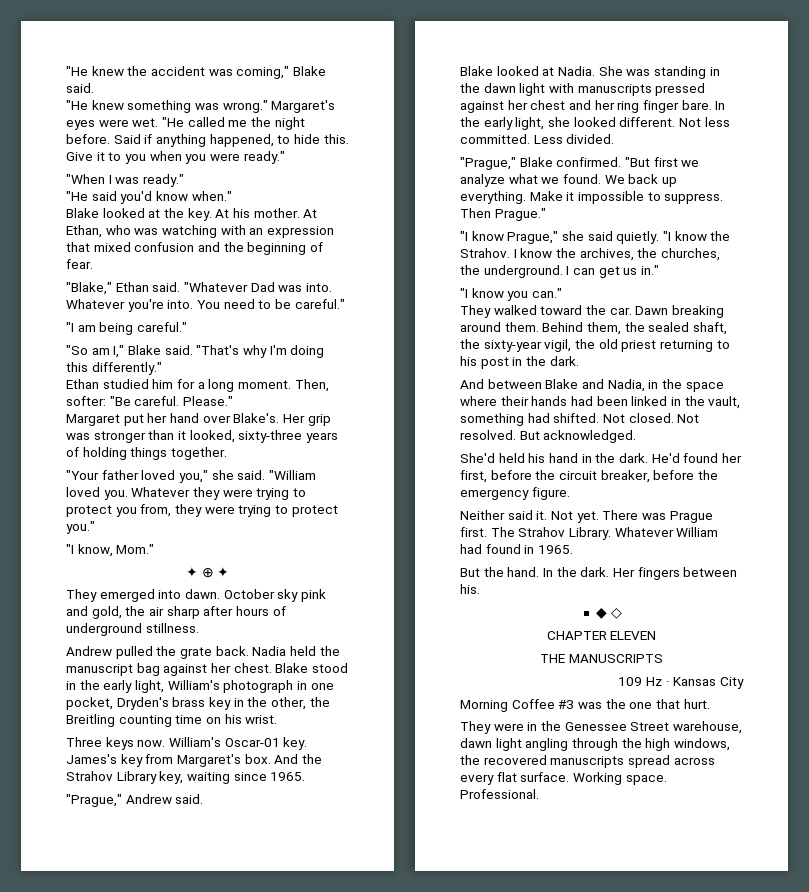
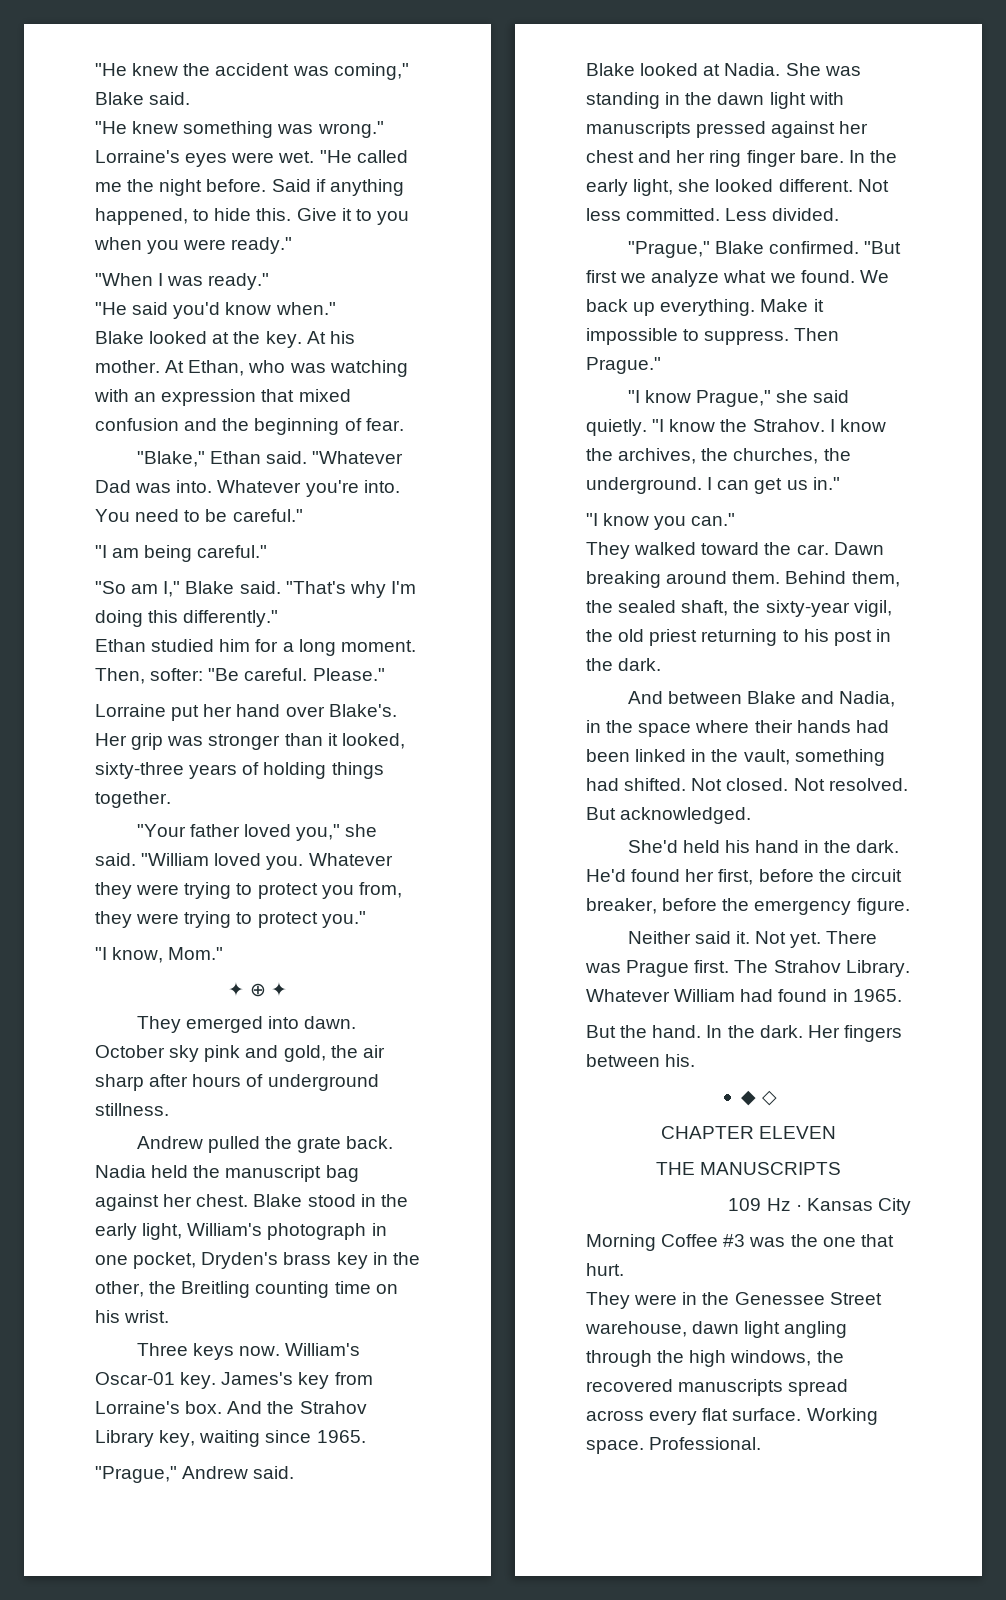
[271,100,336,113] Margaret's -> [95,150,180,163] Lorraine's
[66,414,120,426] Margaret -> [95,704,166,717] Lorraine
[176,754,241,767] Margaret's -> [95,1401,180,1414] Lorraine's

